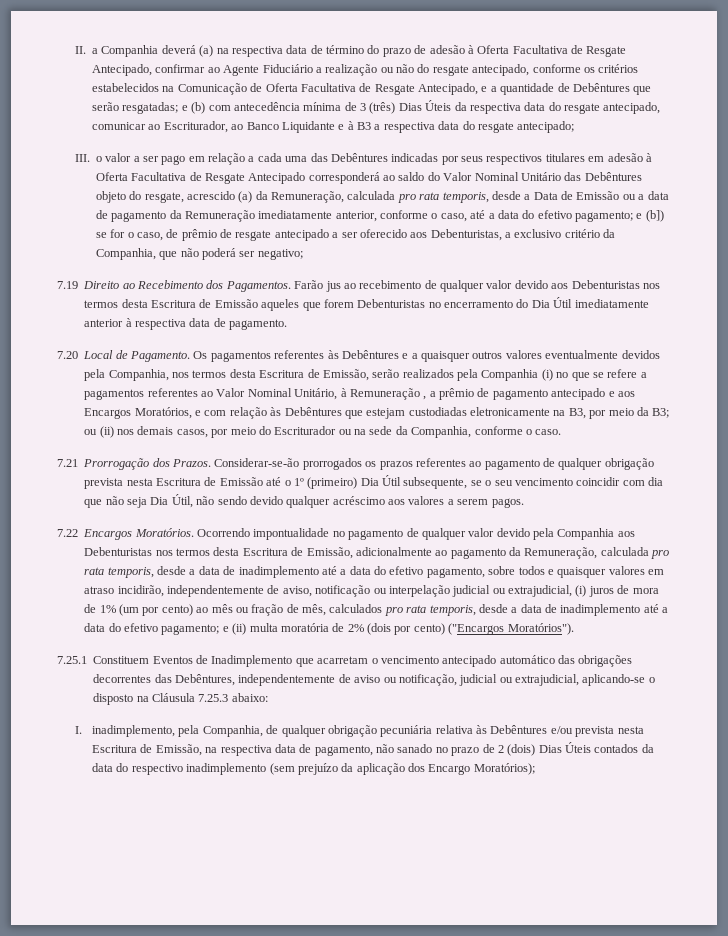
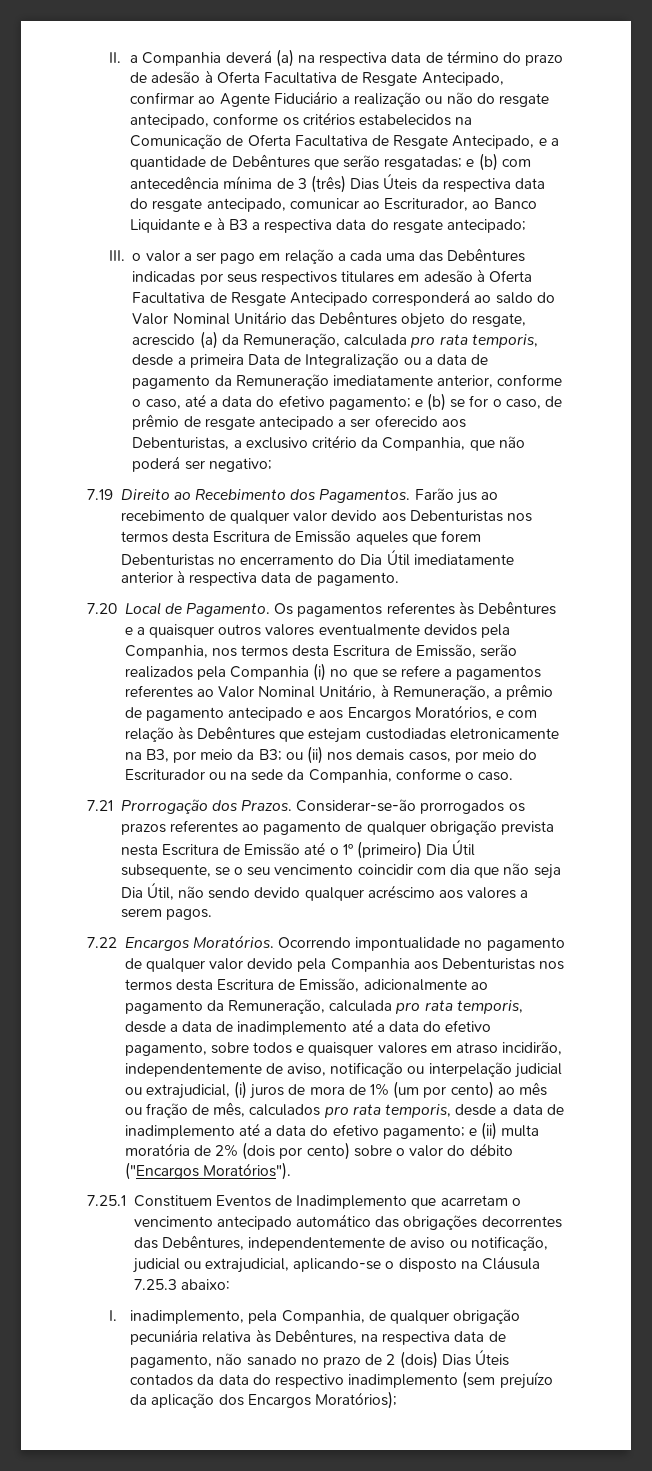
(531, 197) none -> [189,354,244,368] primeira
[576,191,620,200] Emissão -> [305,353,400,368] Integralização
[645,210,664,222] (b]) -> [427,393,447,411] (b)
[349,388,427,400] Remuneração , -> [392,685,490,700] Remuneração,
(445, 629) none -> [353,1143,513,1157] sobre o valor do débito
[490,725,644,737] [92,744,202,756] Debêntures e/ou prevista nesta Escritura de Emissão, -> [274,1329,357,1344] Debêntures,
[428,764,471,775] Encargo -> [247,1394,311,1408] Encargos

